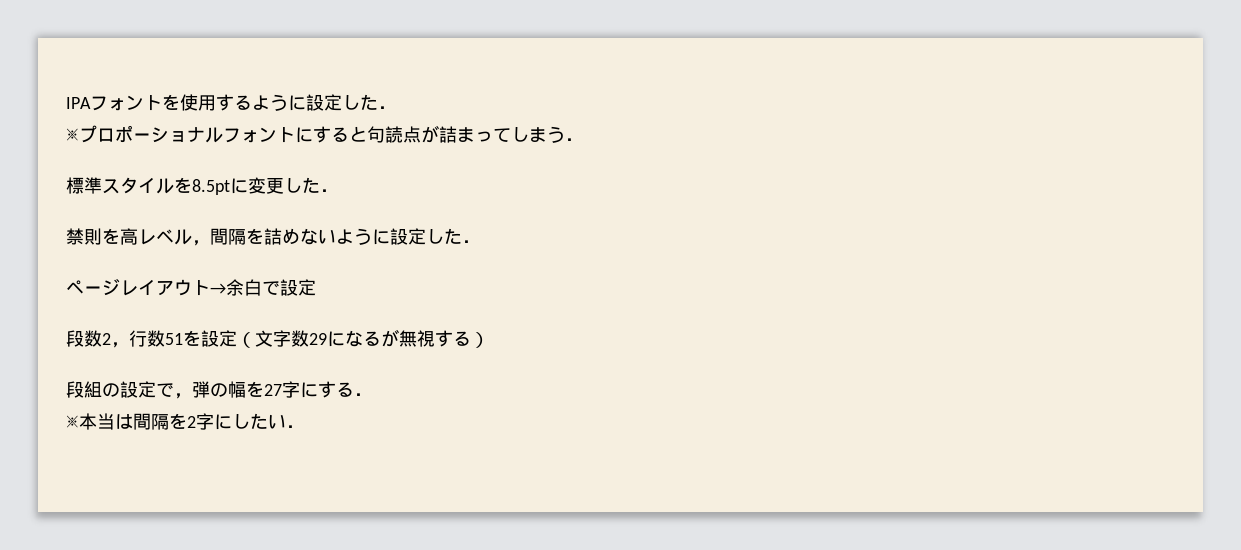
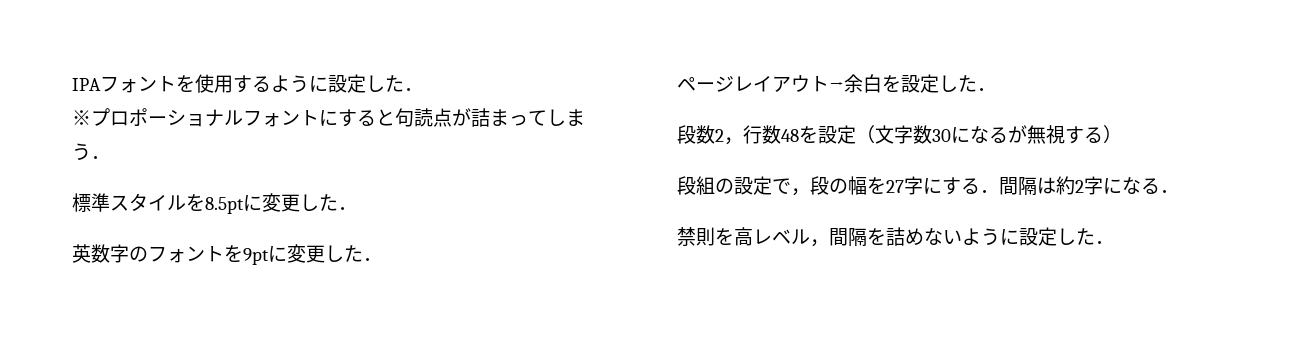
(338, 190) none -> [72,244,382,265] [677,74,996,93] [677,125,1122,145] [677,176,1179,196] // 英数字のフォントを9ptに変更した． // ページレイアウト→余白を設定した． // 段数2，行数48を設定（文字数30になるが無視する） // 段組の設定で，段の幅を27字にする．間隔は約2字になる．
[66,279,316,296] [66,329,489,348] [66,381,372,399] [66,413,304,430] // ページレイアウト→余白で設定 // 段数2，行数51を設定（文字数29になるが無視する） // 段組の設定で，弾の幅を27字にする． // ※本当は間隔を2字にしたい． -> (1114, 242) none

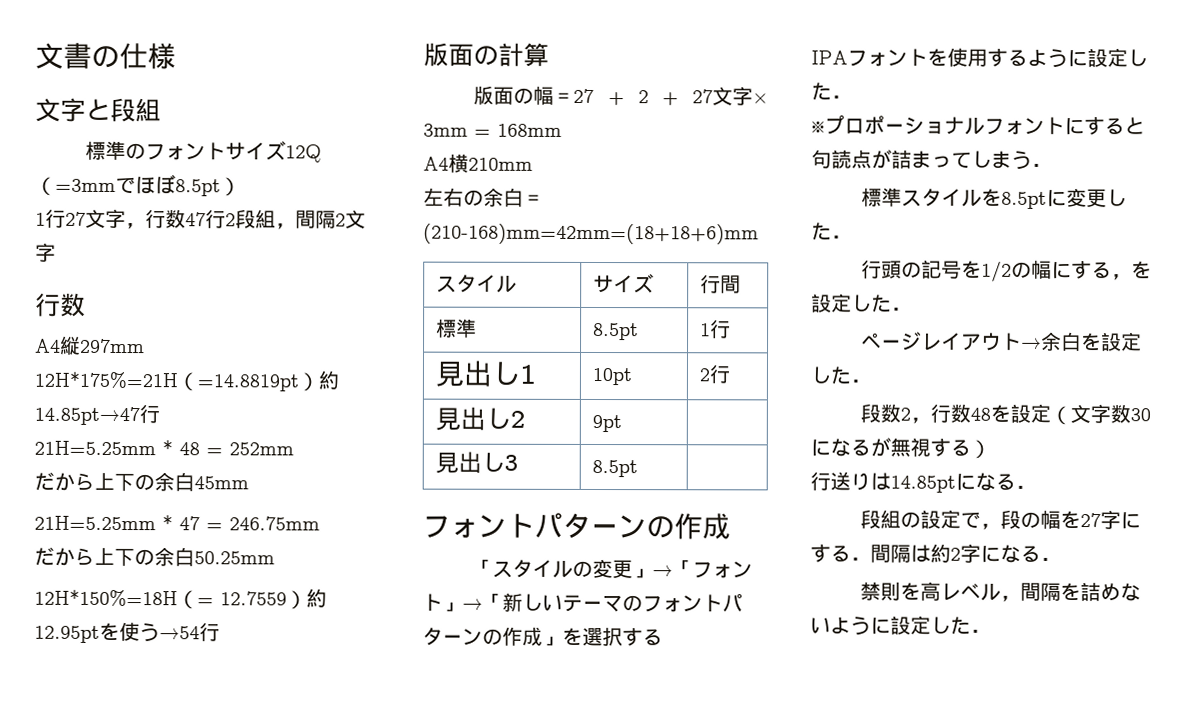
(72, 84) none -> [35,42,176,70] [35,97,161,123] [85,140,323,163] [35,174,241,197] [35,208,366,230] [35,242,56,262] [35,292,86,317] [35,335,145,355] [34,370,339,392] [34,404,160,426] [34,440,294,456] [34,471,249,492] [34,515,320,531] [34,546,275,567] [34,588,327,610] [34,622,220,643] [423,42,549,67] [473,85,769,106] [423,123,562,137] [423,153,533,173] [423,187,544,207] [423,223,759,245] [436,274,518,293] [593,273,655,294] [700,274,742,294] [436,318,478,338] [593,322,640,341] [700,319,732,339] [435,360,537,387] [592,367,633,386] [699,364,731,384] [435,406,526,431] [592,414,623,433] [435,451,519,474] [592,459,639,478] [422,512,731,540] [472,558,754,579] [422,592,743,613] [422,626,663,647] 文書の仕様 // 文字と段組 // 標準のフォントサイズ12Q（=3mmでほぼ8.5pt） // 1行27文字，行数47行2段組，間隔2文字 // 行数 // A4縦297mm // 12H*175%=21H（=14.8819pt）約14.85pt→47行 // 21H=5.25mm * 48 = 252mm // だから上下の余白45mm // 21H=5.25mm * 47 = 246.75mm // だから上下の余白50.25mm // 12H*150%=18H（= 12.7559）約12.95ptを使う→54行 // 版面の計算 // 版面の幅＝27 + 2 + 27文字× 3mm = 168mm // A4横210mm // 左右の余白＝(210-168)mm=42mm=(18+18+6)mm // スタイル | サイズ | 行間 // 標準 | 8.5pt | 1行 // 見出し1 | 10pt | 2行 // 見出し2 | 9pt | // 見出し3 | 8.5pt | // フォントパターンの作成 // 「スタイルの変更」→「フォント」→「新しいテーマのフォントパターンの作成」を選択する //
[72,244,325,265] 英数字のフォントを9ptに変更 -> [861,259,1153,282] [811,293,852,313] 行頭の記号を1/2の幅にする，を設定
(1122, 134) none -> [810,471,1036,493] // 行送りは14.85ptになる．

